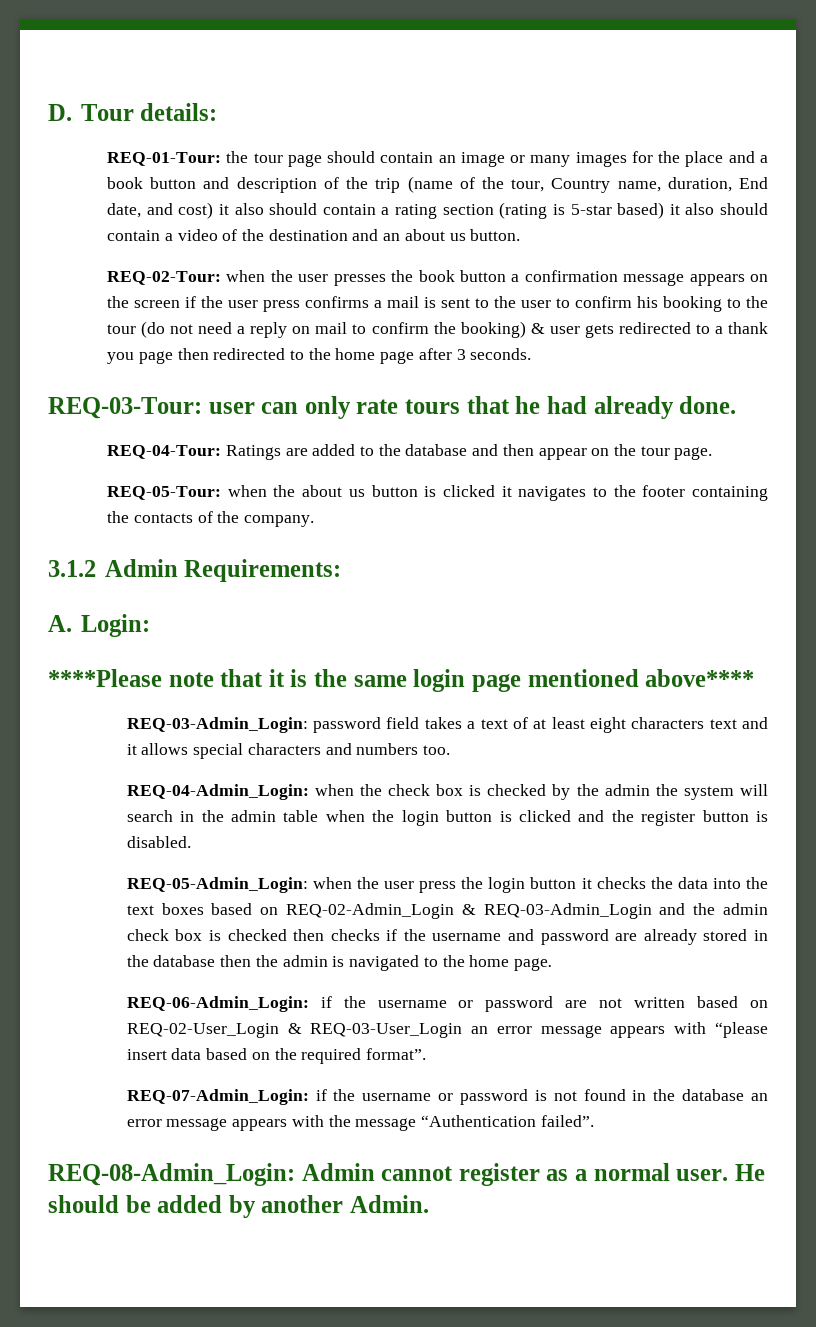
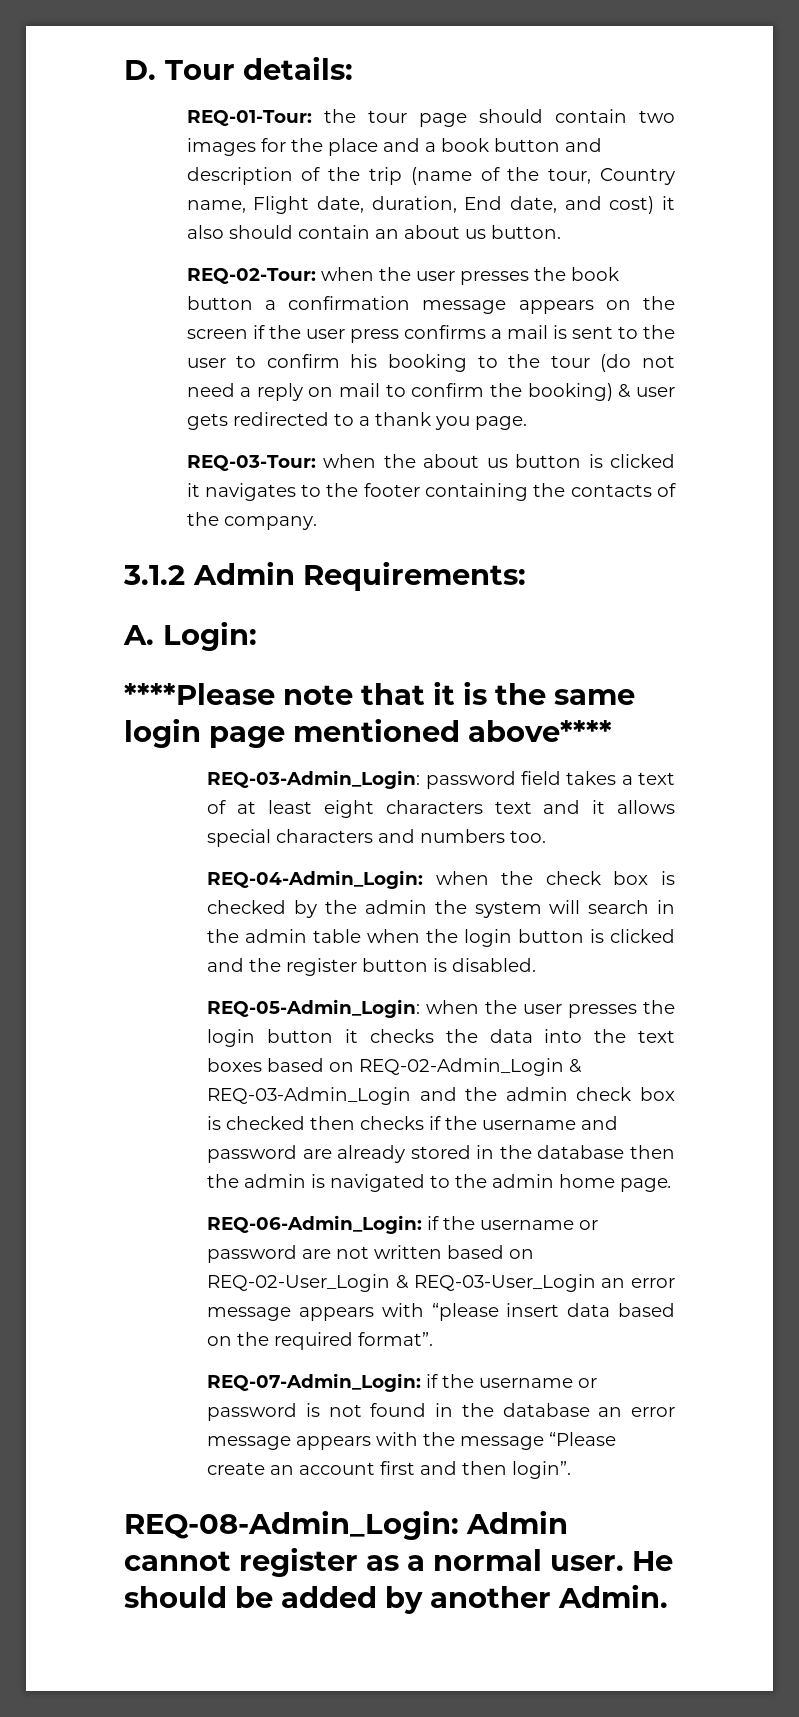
[438,152,571,167] an image or many -> [639,110,675,123] two
(661, 186) none -> [253,196,364,214] Flight date,
[381,202,768,219] [107,229,379,241] a rating section (rating is 5-star based) it also should contain a video of the destination and -> (370, 232) none
[138,348,532,364] [48,396,737,419] [107,444,713,460] [107,486,222,500] page then redirected to the home page after 3 seconds. // REQ-03-Tour: user can only rate tours that he had already done. // REQ-04-Tour: Ratings are added to the database and then appear on the tour page. // REQ-05-Tour: -> [474,416,527,430] [186,455,316,471] page. // REQ-03-Tour:
[419,881,457,893] press -> [568,1004,638,1018] presses
(465, 961) none -> [492,1174,555,1188] admin
[421,1115,594,1127] “Authentication failed”. -> [549,1432,617,1446] [207,1461,572,1479] “Please create an account first and then login”.

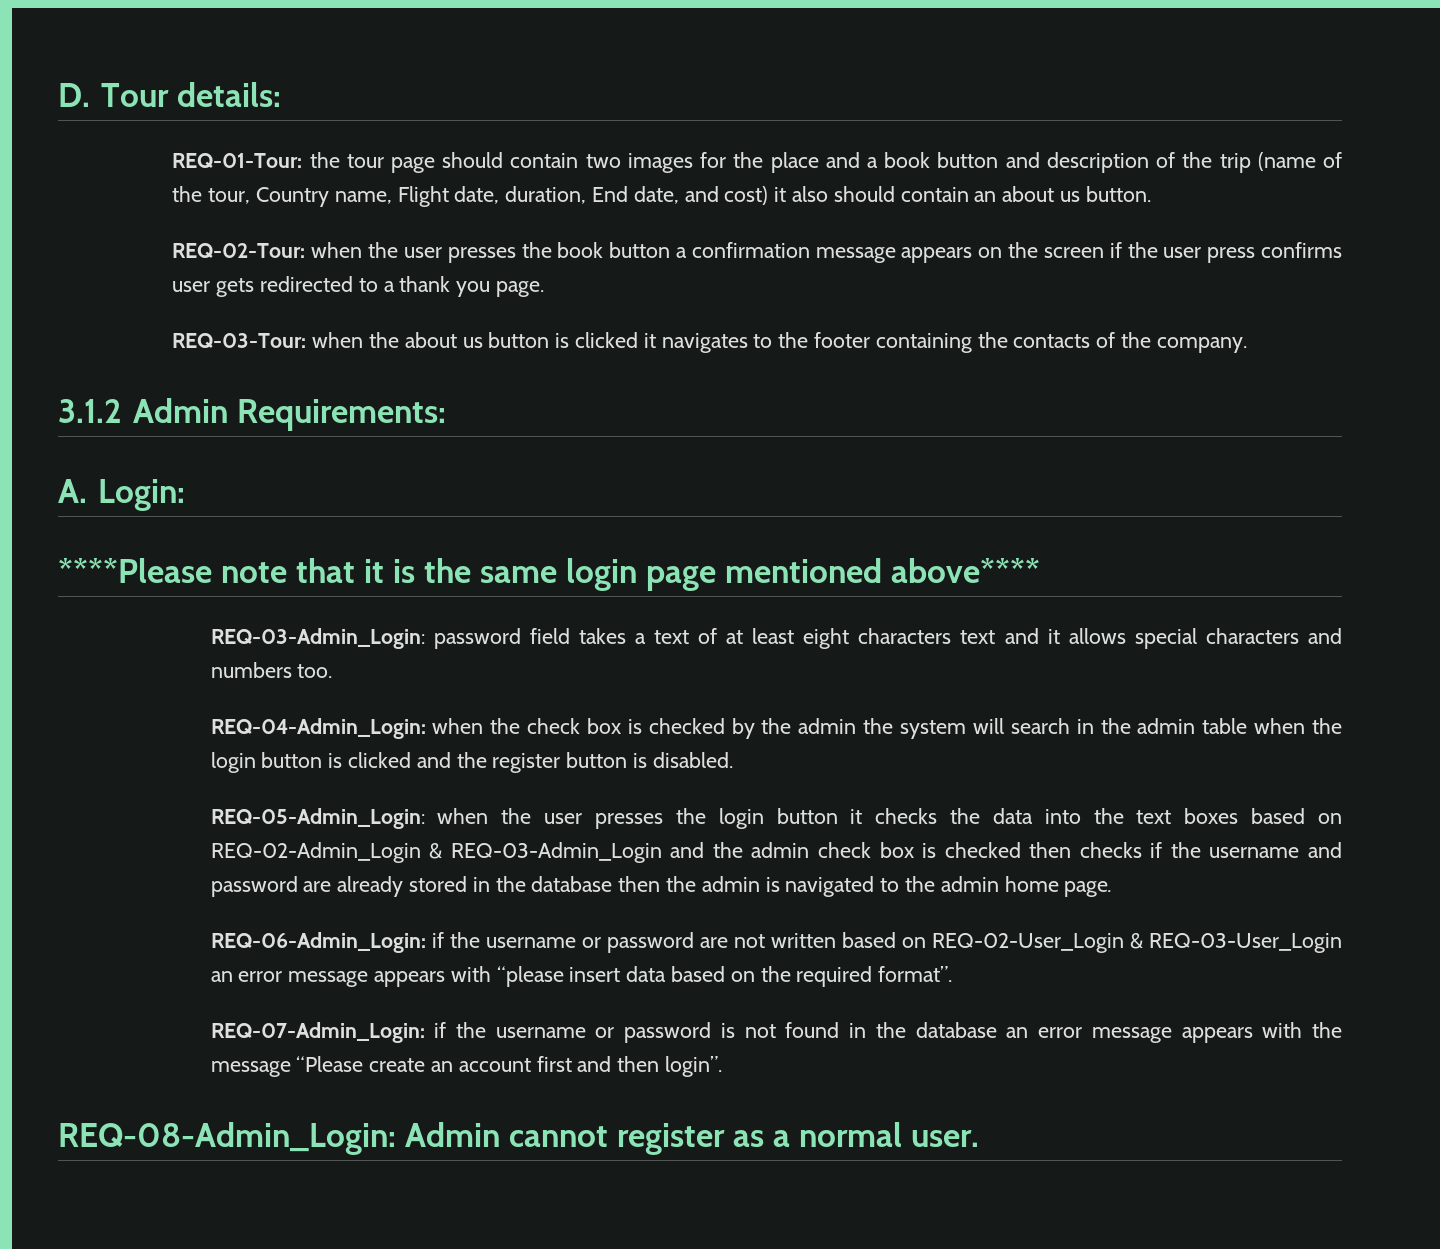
[490,325,676,339] [186,354,675,372] [186,383,632,401] a mail is sent to the user to confirm his booking to the tour (do not need a reply on mail to confirm the booking) & -> (1343, 250) none
[632,1551,673,1571] [124,1584,668,1614] He should be added by another Admin. -> (980, 1138) none

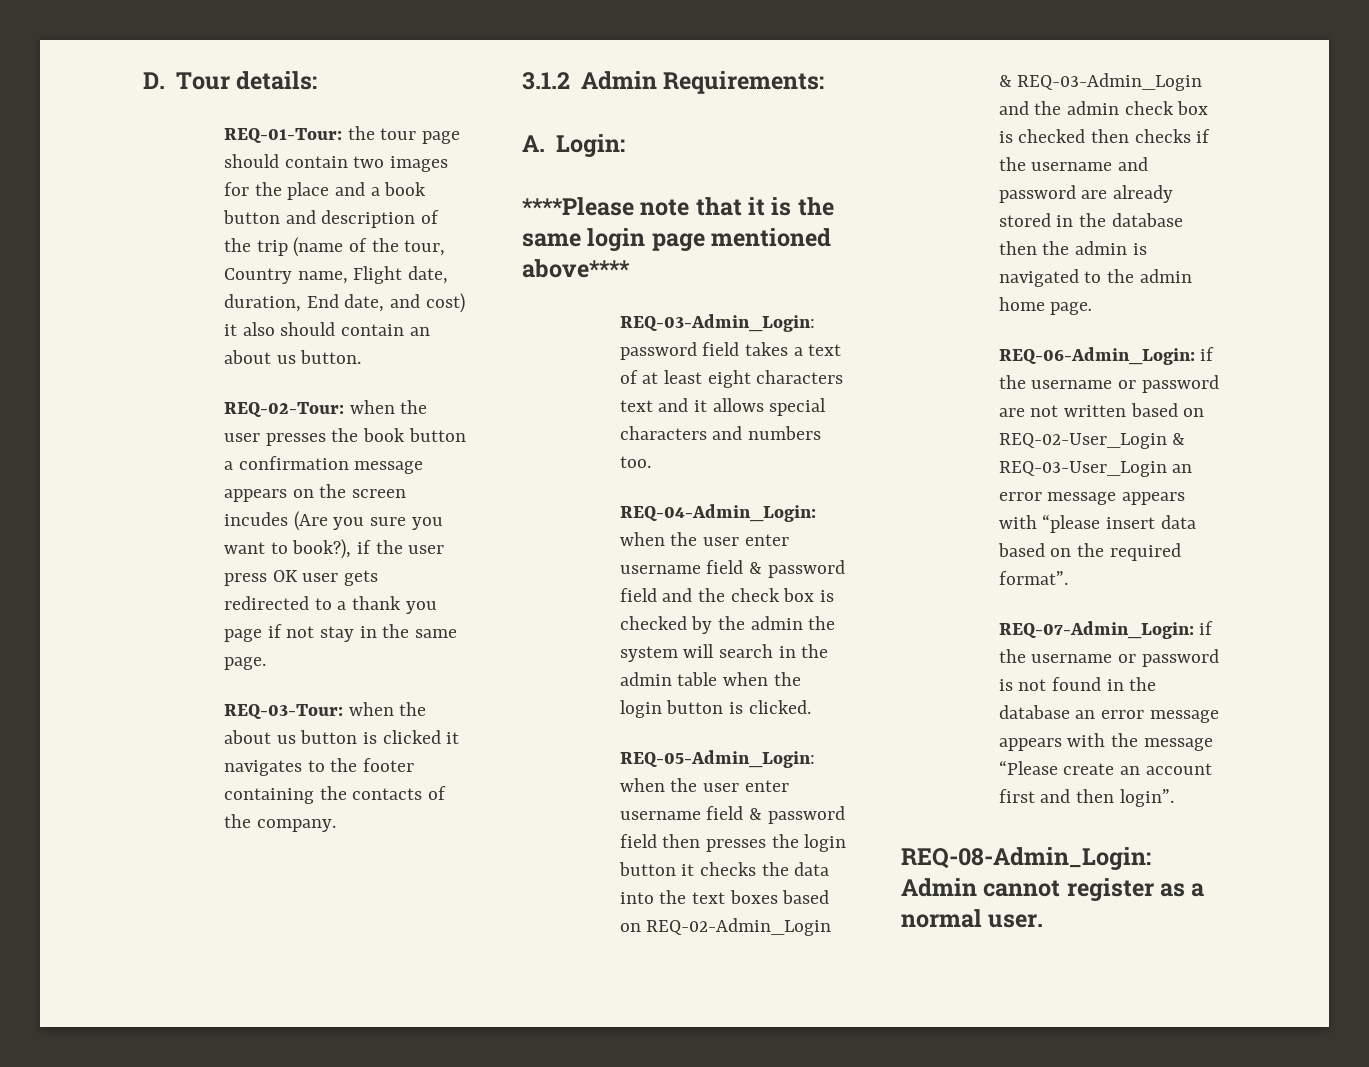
(1104, 252) none -> [224,511,443,531] [224,539,352,559] incudes (Are you sure you want to book?),
[1261,242,1343,258] confirms -> [272,570,298,582] OK
(491, 289) none -> [224,624,458,642] page if not stay in the same
(521, 726) none -> [702,534,789,546] [619,560,845,578] [619,588,725,602] user enter username field & password field and the
[347,752,733,773] [210,808,583,829] clicked and the register button is disabled. // REQ-05-Admin_Login: when the user -> [748,700,811,714] [619,750,815,768] [619,778,789,792] [619,806,845,824] [619,834,701,848] clicked. // REQ-05-Admin_Login: when the user enter username field & password field then

